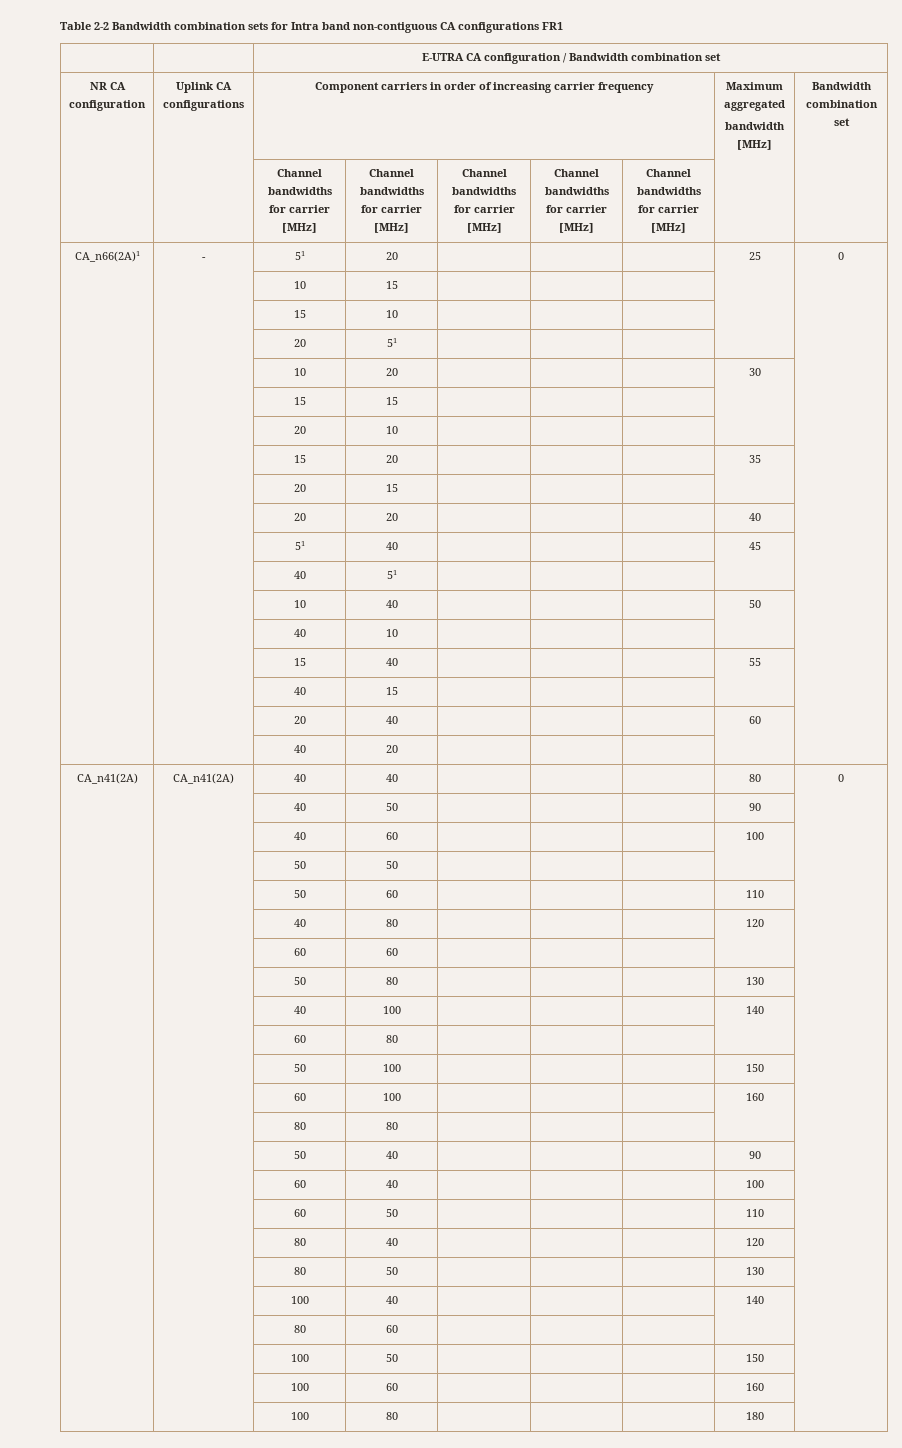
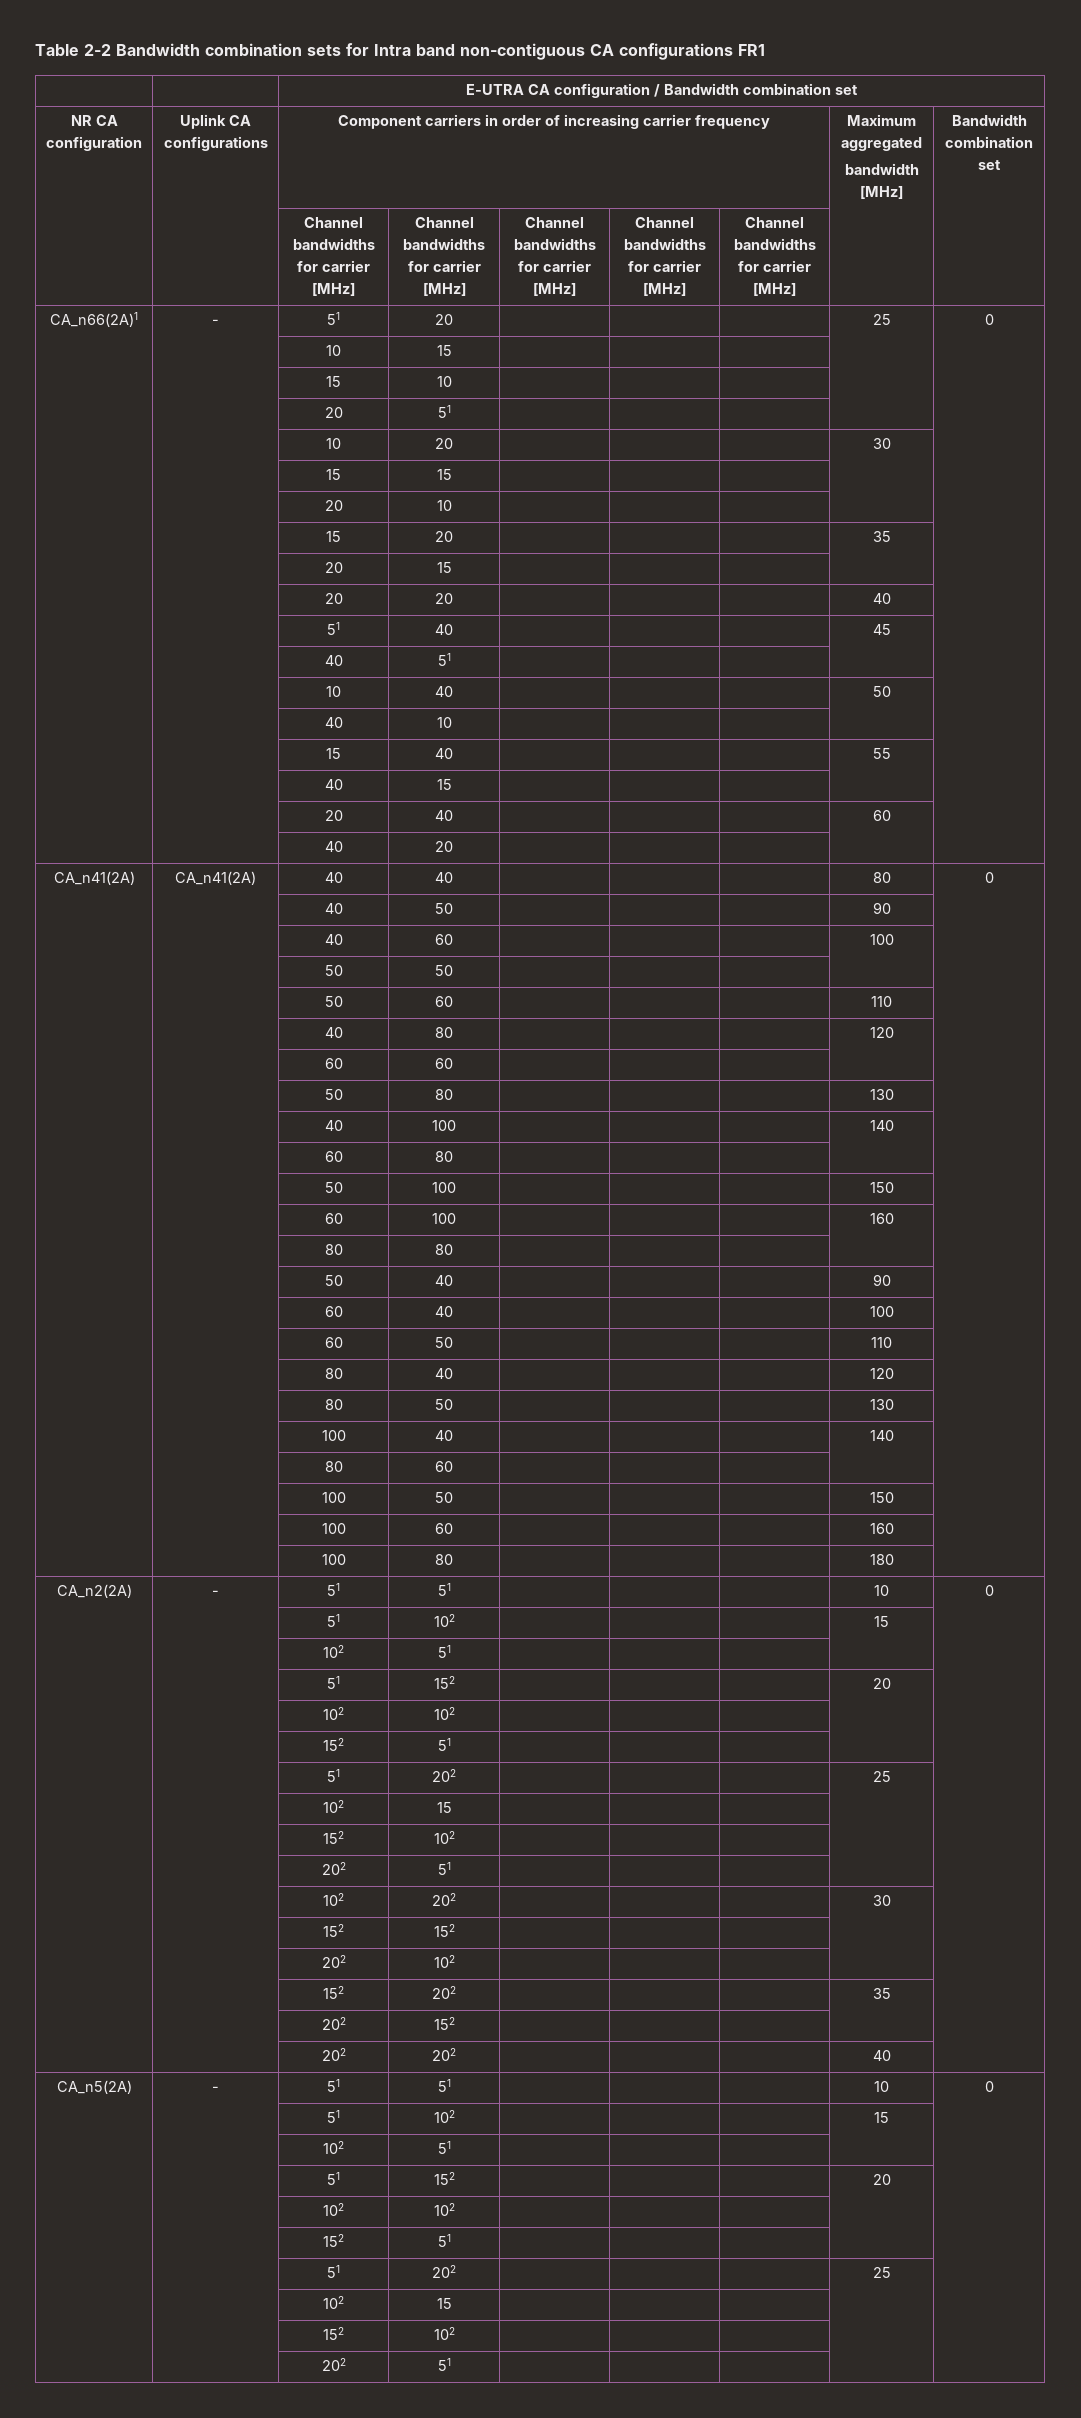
(764, 1416) none -> [56,1584,132,1598] [212,1590,219,1596] [327,1583,340,1596] [437,1583,451,1596] [874,1585,889,1596] [984,1585,994,1596] [327,1614,340,1627] [433,1614,455,1627] [874,1616,889,1627] [323,1645,344,1658] [437,1645,451,1658] [327,1676,340,1689] [433,1676,455,1689] [872,1678,891,1689] [323,1707,344,1720] [433,1707,455,1720] [323,1738,344,1751] [437,1738,451,1751] [327,1769,340,1782] [432,1769,456,1782] [872,1771,891,1782] [323,1800,344,1813] [436,1802,452,1813] [323,1831,344,1844] [433,1831,455,1844] [321,1862,346,1875] [437,1862,451,1875] [323,1893,344,1906] [432,1893,456,1906] [872,1895,891,1906] [323,1924,344,1937] [433,1924,455,1937] [321,1955,346,1968] [433,1955,455,1968] [323,1986,344,1999] [432,1986,456,1999] [872,1988,891,1999] [321,2017,346,2030] [433,2017,455,2030] [321,2048,346,2061] [432,2048,456,2061] [872,2050,891,2061] [56,2080,132,2094] [212,2086,219,2092] [327,2079,340,2092] [437,2079,451,2092] [874,2081,889,2092] [984,2081,994,2092] [327,2110,340,2123] [433,2110,455,2123] [874,2112,889,2123] [323,2141,344,2154] [437,2141,451,2154] [327,2172,340,2185] [433,2172,455,2185] [872,2174,891,2185] [323,2203,344,2216] [433,2203,455,2216] [323,2234,344,2247] [437,2234,451,2247] [327,2265,340,2278] [432,2265,456,2278] [872,2267,891,2278] [323,2296,344,2309] [436,2298,452,2309] [323,2327,344,2340] [433,2327,455,2340] [321,2358,346,2371] [437,2358,451,2371] // CA_n2(2A) | - | 51 | 51 | | | | 10 | 0 // | | 51 | 102 | | | | 15 | // | | 102 | 51 | | | | | // | | 51 | 152 | | | | 20 | // | | 102 | 102 | | | | | // | | 152 | 51 | | | | | // | | 51 | 202 | | | | 25 | // | | 102 | 15 | | | | | // | | 152 | 102 | | | | | // | | 202 | 51 | | | | | // | | 102 | 202 | | | | 30 | // | | 152 | 152 | | | | | // | | 202 | 102 | | | | | // | | 152 | 202 | | | | 35 | // | | 202 | 152 | | | | | // | | 202 | 202 | | | | 40 | // CA_n5(2A) | - | 51 | 51 | | | | 10 | 0 // | | 51 | 102 | | | | 15 | // | | 102 | 51 | | | | | // | | 51 | 152 | | | | 20 | // | | 102 | 102 | | | | | // | | 152 | 51 | | | | | // | | 51 | 202 | | | | 25 | // | | 102 | 15 | | | | | // | | 152 | 102 | | | | | // | | 202 | 51 | | | | |

